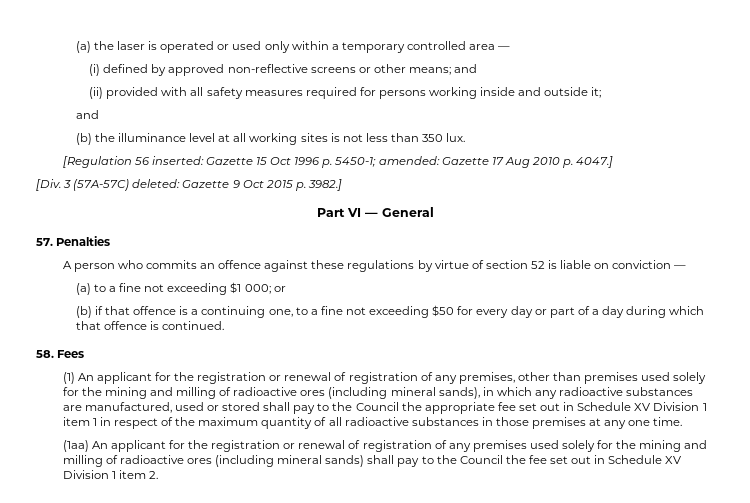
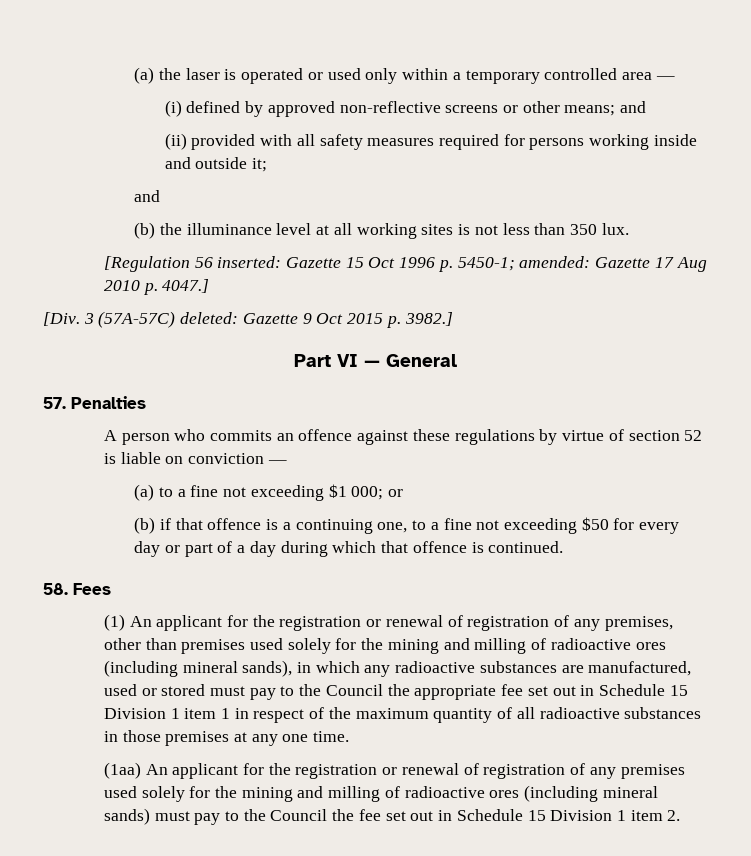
[263,402,291,411] shall -> [210,686,246,696] must
[634,403,651,411] XV -> [669,685,688,696] 15
[367,455,395,464] shall -> [154,811,190,821] must
[665,456,682,464] XV -> [527,810,546,821] 15

